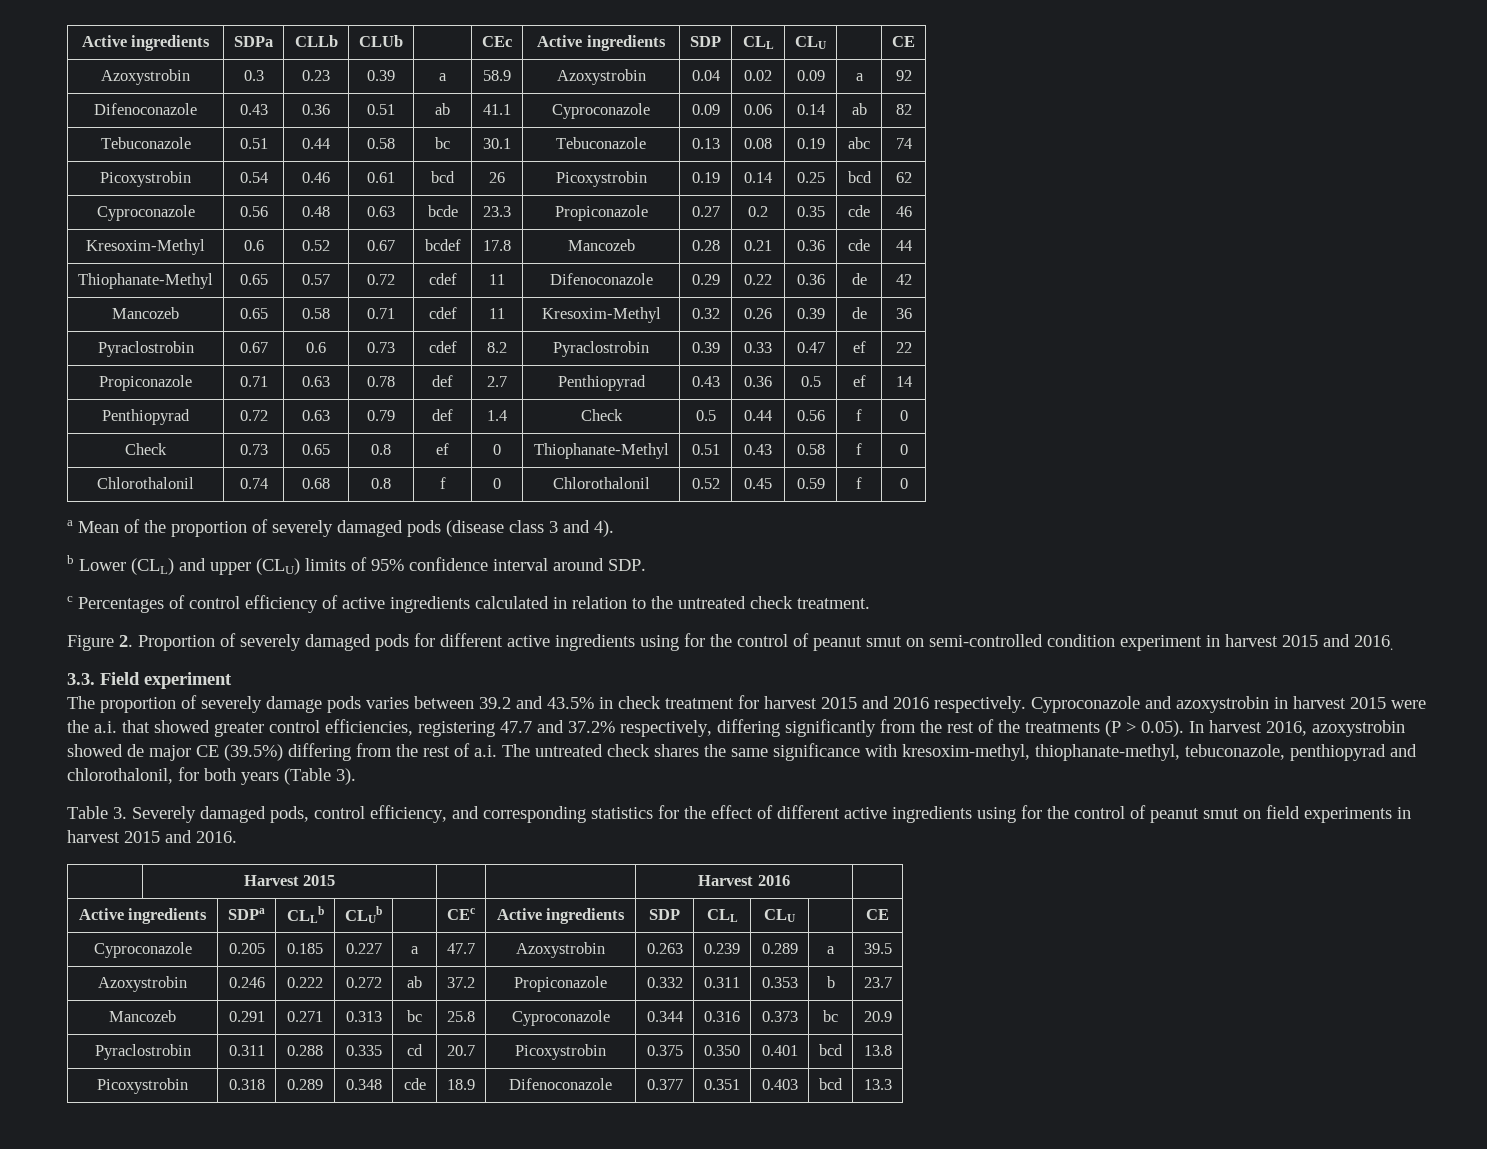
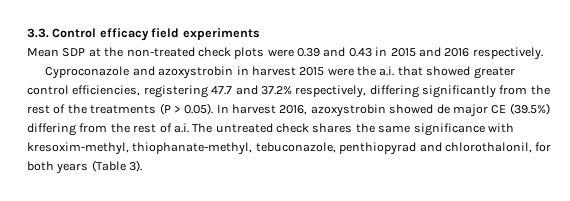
[81,35,211,51] [234,36,273,47] [294,35,338,47] [359,35,403,47] [482,36,512,47] [537,35,666,51] [690,36,721,47] [742,36,774,49] [795,36,827,49] [892,36,915,47] [101,69,190,85] [243,70,264,81] [302,70,330,81] [367,70,395,81] [439,73,447,81] [483,70,511,81] [556,69,646,85] [691,70,720,81] [744,70,772,81] [796,70,825,81] [855,73,864,81] [895,70,912,81] [94,103,197,115] [239,104,268,115] [302,104,330,115] [367,104,395,115] [435,103,450,115] [483,104,511,115] [552,103,650,119] [691,104,720,115] [744,104,772,115] [796,104,825,115] [851,103,867,115] [895,104,912,115] [100,137,191,149] [239,138,268,149] [302,138,330,149] [367,138,395,149] [435,137,450,149] [483,138,511,149] [556,137,646,149] [691,138,720,149] [744,138,772,149] [796,138,825,149] [848,137,870,149] [895,138,912,149] [100,171,191,187] [239,172,268,183] [302,172,330,183] [367,172,395,183] [431,171,455,183] [489,172,505,183] [555,171,647,187] [691,172,720,183] [744,172,772,183] [796,172,825,183] [847,171,872,183] [895,172,912,183] [96,205,195,221] [239,206,268,217] [302,206,330,217] [367,206,395,217] [427,205,458,217] [483,206,511,217] [554,205,648,221] [691,206,720,217] [748,206,768,217] [796,206,825,217] [848,205,870,217] [895,206,912,217] [86,239,205,255] [243,240,264,251] [302,240,330,251] [367,240,395,251] [424,239,461,251] [483,240,511,251] [567,239,635,251] [691,240,720,251] [744,240,772,251] [796,240,825,251] [848,239,870,251] [895,240,912,251] [78,273,213,289] [239,274,268,285] [302,274,330,285] [367,274,395,285] [428,273,457,285] [489,274,505,285] [549,273,653,285] [691,274,720,285] [744,274,772,285] [796,274,825,285] [851,273,867,285] [895,274,912,285] [112,307,179,319] [239,308,268,319] [302,308,330,319] [367,308,395,319] [428,307,457,319] [489,308,505,319] [541,307,661,323] [691,308,720,319] [744,308,772,319] [796,308,825,319] [851,307,867,319] [895,308,912,319] [97,341,194,357] [239,342,268,353] [306,342,326,353] [367,342,395,353] [428,341,457,353] [487,342,507,353] [553,341,649,357] [691,342,720,353] [744,342,772,353] [796,342,825,353] [852,341,866,353] [895,342,912,353] [99,375,192,391] [239,376,268,387] [302,376,330,387] [367,376,395,387] [432,375,453,387] [487,376,507,387] [557,375,646,391] [691,376,720,387] [744,376,772,387] [800,376,821,387] [852,375,866,387] [895,376,912,387] [102,409,190,425] [239,410,268,421] [302,410,330,421] [367,410,395,421] [432,409,453,421] [487,410,507,421] [580,409,623,421] [695,410,716,421] [744,410,772,421] [796,410,825,421] [856,409,862,421] [899,410,908,421] [125,443,167,455] [239,444,268,455] [302,444,330,455] [371,444,391,455] [436,443,449,455] [493,444,501,455] [533,443,669,459] [691,444,720,455] [744,444,772,455] [796,444,825,455] [856,443,862,455] [899,444,908,455] [97,477,194,489] [239,478,268,489] [302,478,330,489] [371,478,391,489] [439,477,446,489] [493,478,501,489] [552,477,650,489] [691,478,720,489] [744,478,772,489] [796,478,825,489] [856,477,862,489] [899,478,908,489] [67,519,614,537] [67,555,646,575] [67,595,870,613] [67,633,1393,651] [67,672,232,689] [67,695,817,713] Active ingredients | SDPa | CLLb | CLUb | | CEc | Active ingredients | SDP | CLL | CLU | | CE // Azoxystrobin | 0.3 | 0.23 | 0.39 | a | 58.9 | Azoxystrobin | 0.04 | 0.02 | 0.09 | a | 92 // Difenoconazole | 0.43 | 0.36 | 0.51 | ab | 41.1 | Cyproconazole | 0.09 | 0.06 | 0.14 | ab | 82 // Tebuconazole | 0.51 | 0.44 | 0.58 | bc | 30.1 | Tebuconazole | 0.13 | 0.08 | 0.19 | abc | 74 // Picoxystrobin | 0.54 | 0.46 | 0.61 | bcd | 26 | Picoxystrobin | 0.19 | 0.14 | 0.25 | bcd | 62 // Cyproconazole | 0.56 | 0.48 | 0.63 | bcde | 23.3 | Propiconazole | 0.27 | 0.2 | 0.35 | cde | 46 // Kresoxim-Methyl | 0.6 | 0.52 | 0.67 | bcdef | 17.8 | Mancozeb | 0.28 | 0.21 | 0.36 | cde | 44 // Thiophanate-Methyl | 0.65 | 0.57 | 0.72 | cdef | 11 | Difenoconazole | 0.29 | 0.22 | 0.36 | de | 42 // Mancozeb | 0.65 | 0.58 | 0.71 | cdef | 11 | Kresoxim-Methyl | 0.32 | 0.26 | 0.39 | de | 36 // Pyraclostrobin | 0.67 | 0.6 | 0.73 | cdef | 8.2 | Pyraclostrobin | 0.39 | 0.33 | 0.47 | ef | 22 // Propiconazole | 0.71 | 0.63 | 0.78 | def | 2.7 | Penthiopyrad | 0.43 | 0.36 | 0.5 | ef | 14 // Penthiopyrad | 0.72 | 0.63 | 0.79 | def | 1.4 | Check | 0.5 | 0.44 | 0.56 | f | 0 // Check | 0.73 | 0.65 | 0.8 | ef | 0 | Thiophanate-Methyl | 0.51 | 0.43 | 0.58 | f | 0 // Chlorothalonil | 0.74 | 0.68 | 0.8 | f | 0 | Chlorothalonil | 0.52 | 0.45 | 0.59 | f | 0 // a Mean of the proportion of severely damaged pods (disease class 3 and 4). // b Lower (CLL) and upper (CLU) limits of 95% confidence interval around SDP. // c Percentages of control efficiency of active ingredients calculated in relation to the untreated check treatment. // Figure 2. Proportion of severely damaged pods for different active ingredients using for the control of peanut smut on semi-controlled condition experiment in harvest 2015 and 2016. // 3.3. Field experiment // The proportion of severely damage pods varies between 39.2 and 43.5% in check treatment for harvest -> [27,28,260,41] [27,47,388,59] 3.3. Control efficacy field experiments // Mean SDP at the non-treated check plots were 0.39 and 0.43 in
(1026, 704) none -> (543, 53) //
[67,805,1411,823] [67,830,237,843] [243,875,336,886] [698,875,790,886] [78,908,208,924] [228,908,265,920] [286,906,324,923] [345,906,382,923] [447,908,475,920] [496,908,626,924] [649,909,680,920] [706,909,738,922] [764,909,796,922] [866,909,889,920] [93,942,192,958] [228,943,265,954] [287,943,323,954] [345,943,382,954] [411,946,419,954] [447,943,475,954] [516,942,605,958] [646,943,683,954] [704,943,740,954] [761,943,798,954] [827,946,835,954] [863,943,892,954] [98,976,187,992] [228,977,265,988] [287,977,323,988] [345,977,382,988] [407,976,422,988] [447,977,475,988] [514,976,607,992] [646,977,683,988] [704,977,740,988] [761,977,798,988] [826,976,835,988] [863,977,892,988] [109,1010,176,1022] [228,1011,265,1022] [287,1011,323,1022] [345,1011,382,1022] [407,1010,422,1022] [447,1011,475,1022] [511,1010,610,1026] [646,1011,683,1022] [704,1011,740,1022] [761,1011,798,1022] [823,1010,838,1022] [863,1011,892,1022] [94,1044,191,1060] [228,1045,265,1056] [287,1045,323,1056] [345,1045,382,1056] [407,1044,423,1056] [447,1045,475,1056] [515,1044,606,1060] [646,1045,683,1056] [704,1045,740,1056] [761,1045,798,1056] [819,1044,843,1056] [863,1045,892,1056] [97,1078,188,1094] [228,1079,265,1090] [287,1079,323,1090] [345,1079,382,1090] [403,1078,426,1090] [447,1079,475,1090] [509,1078,612,1090] [646,1079,683,1090] [704,1079,740,1090] [761,1079,798,1090] [819,1078,843,1090] [863,1079,892,1090] // Table 3. Severely damaged pods, control efficiency, and corresponding statistics for the effect of different active ingredients using for the control of peanut smut on field experiments in harvest 2015 and 2016. // | Harvest 2015 | | | Harvest 2016 | // Active ingredients | SDPa | CLLb | CLUb | | CEc | Active ingredients | SDP | CLL | CLU | | CE // Cyproconazole | 0.205 | 0.185 | 0.227 | a | 47.7 | Azoxystrobin | 0.263 | 0.239 | 0.289 | a | 39.5 // Azoxystrobin | 0.246 | 0.222 | 0.272 | ab | 37.2 | Propiconazole | 0.332 | 0.311 | 0.353 | b | 23.7 // Mancozeb | 0.291 | 0.271 | 0.313 | bc | 25.8 | Cyproconazole | 0.344 | 0.316 | 0.373 | bc | 20.9 // Pyraclostrobin | 0.311 | 0.288 | 0.335 | cd | 20.7 | Picoxystrobin | 0.375 | 0.350 | 0.401 | bcd | 13.8 // Picoxystrobin | 0.318 | 0.289 | 0.348 | cde | 18.9 | Difenoconazole | 0.377 | 0.351 | 0.403 | bcd | 13.3 -> (143, 166) none

